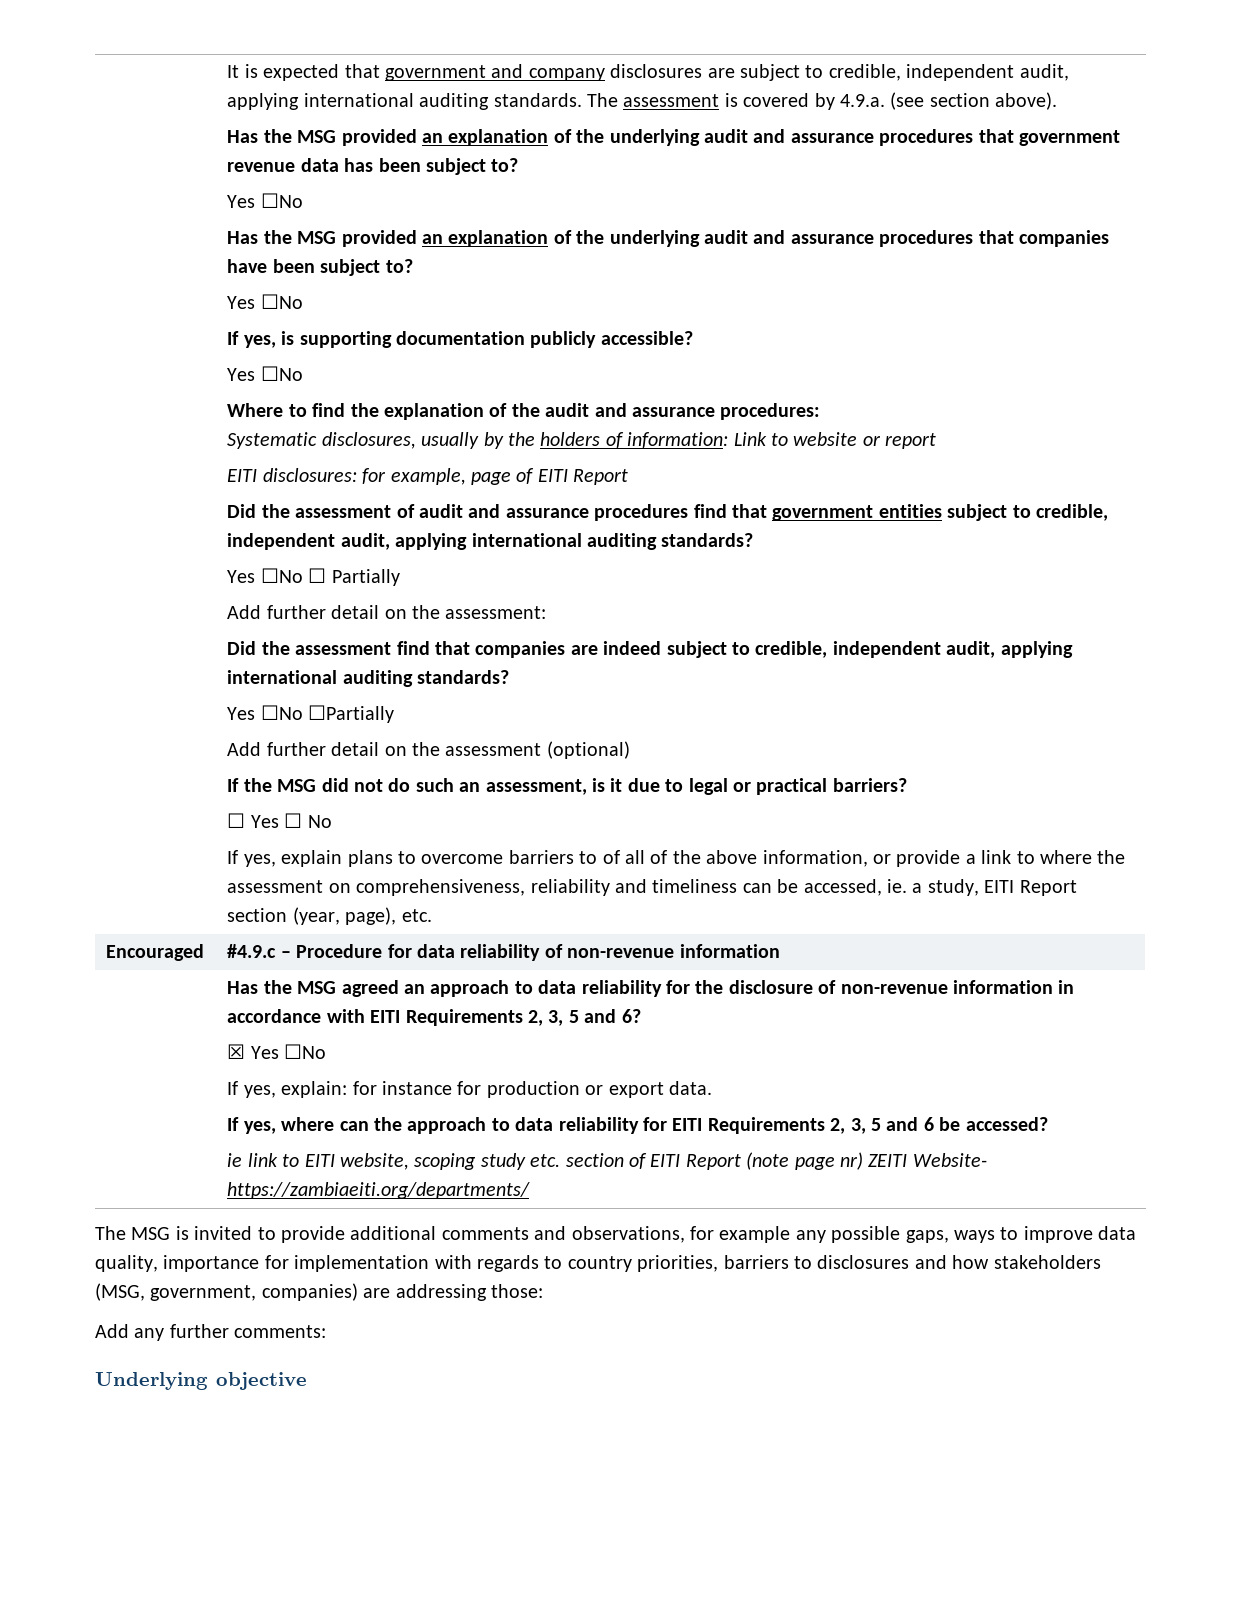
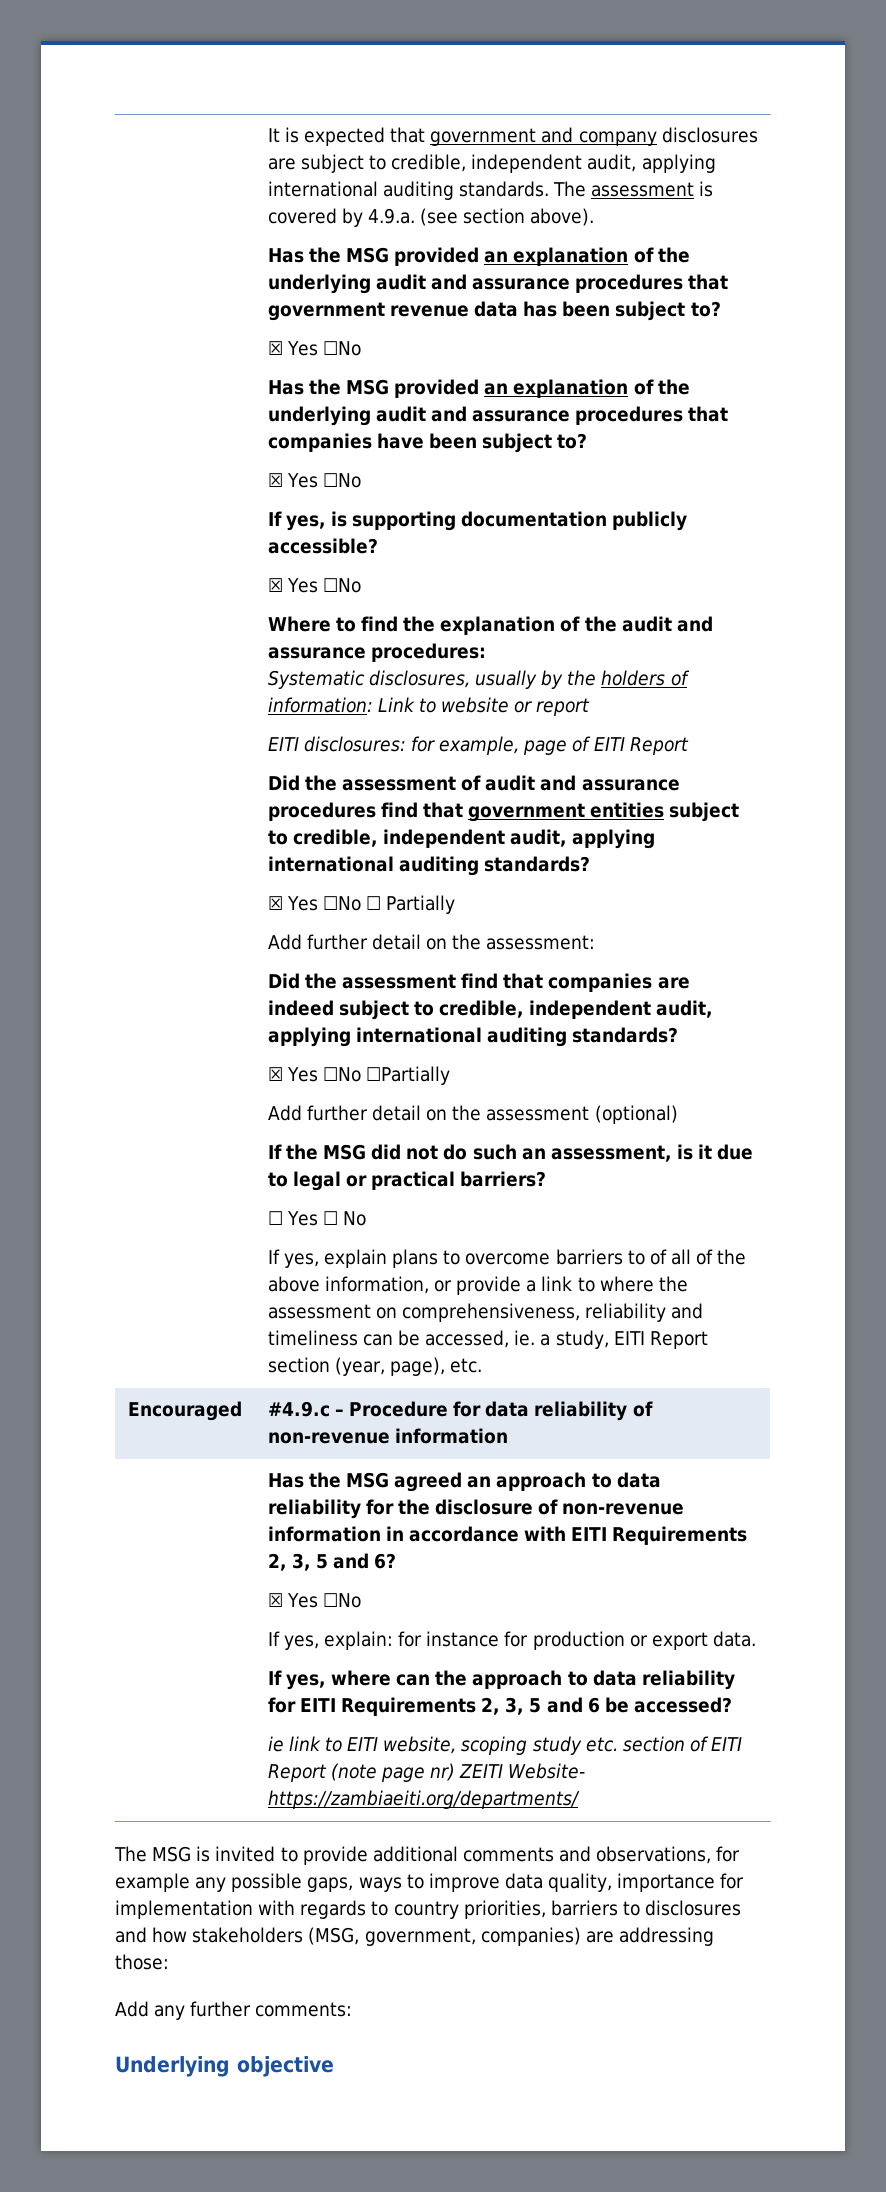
(519, 165) none -> [267,341,283,355] ☒
(413, 266) none -> [267,473,283,487] ☒
(693, 338) none -> [267,578,283,592] ☒
(754, 540) none -> [267,896,283,910] ☒
(510, 677) none -> [267,1067,283,1081] ☒

